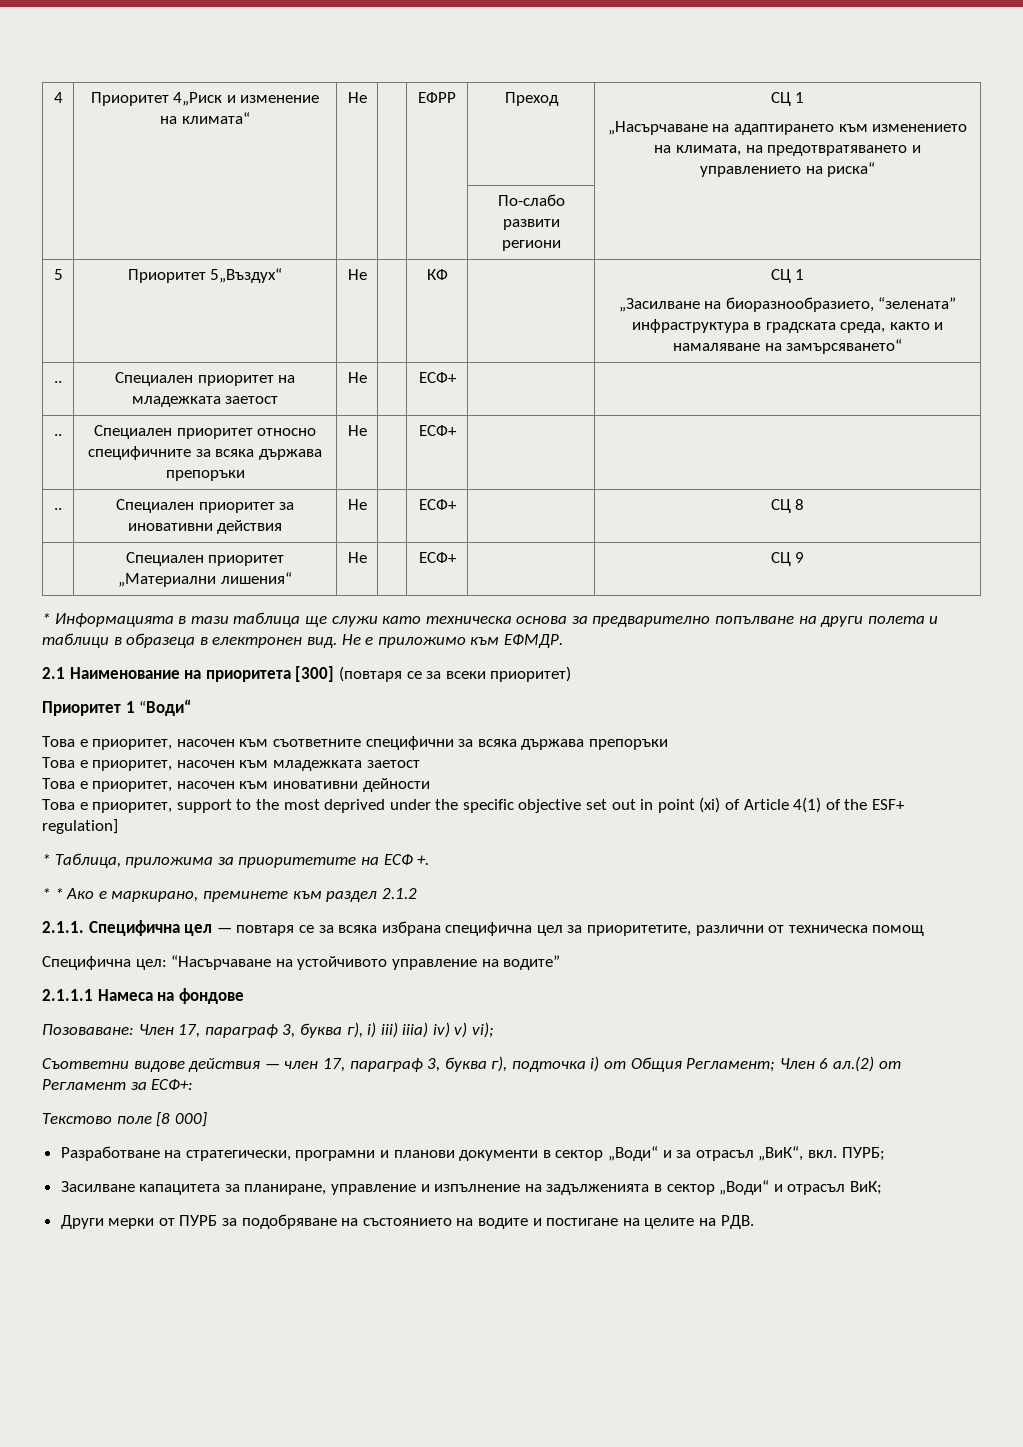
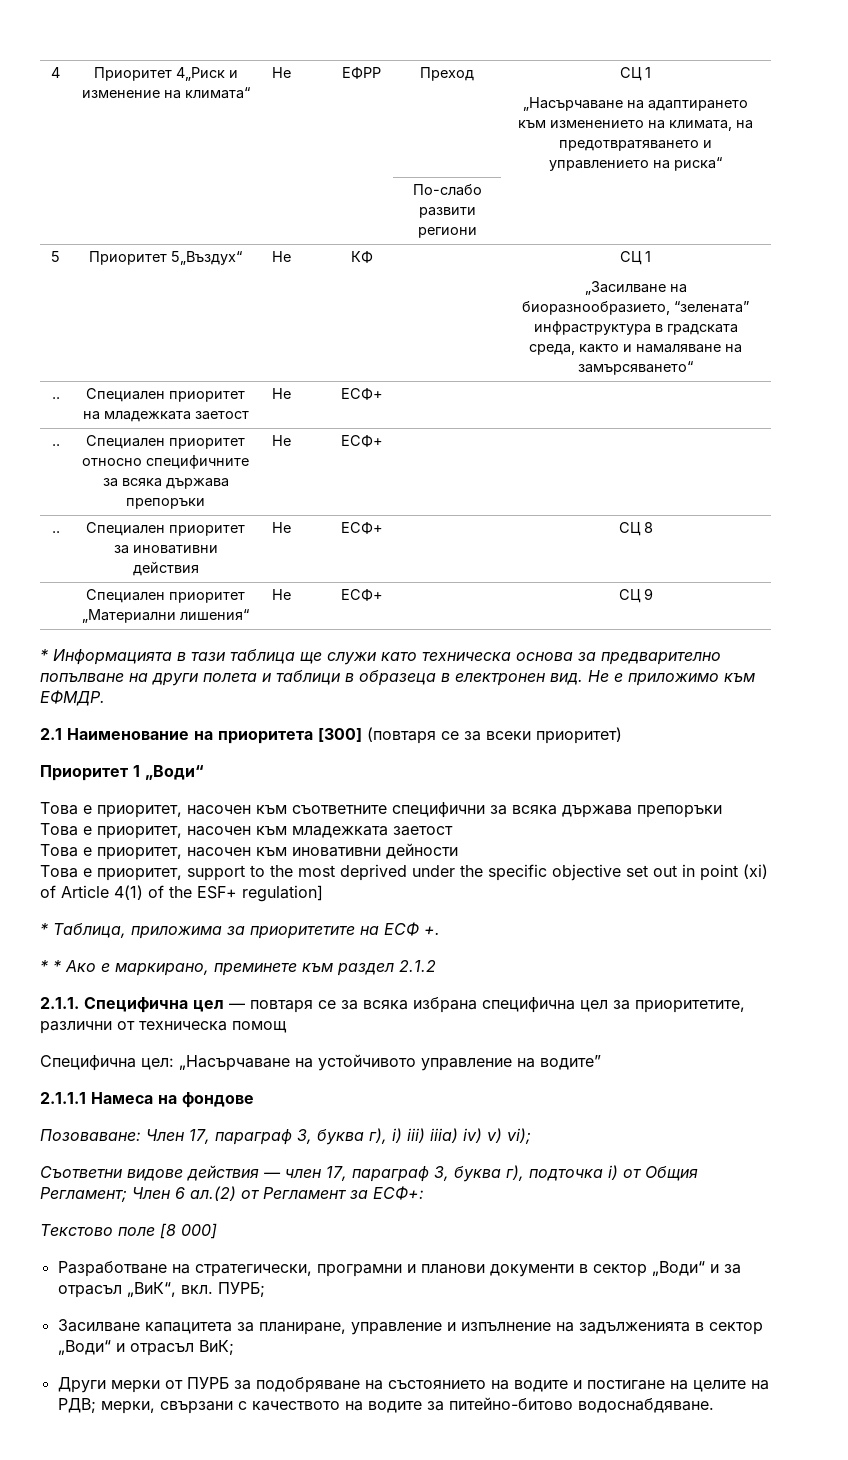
[139,699,192,716] “Води“ -> [145,765,204,780] „Води“
[171,955,272,970] “Насърчаване -> [179,1055,290,1071] „Насърчаване
[720,1215,754,1229] РДВ. -> [57,1397,714,1414] РДВ; мерки, свързани с качеството на водите за питейно-битово водоснабдяване.

